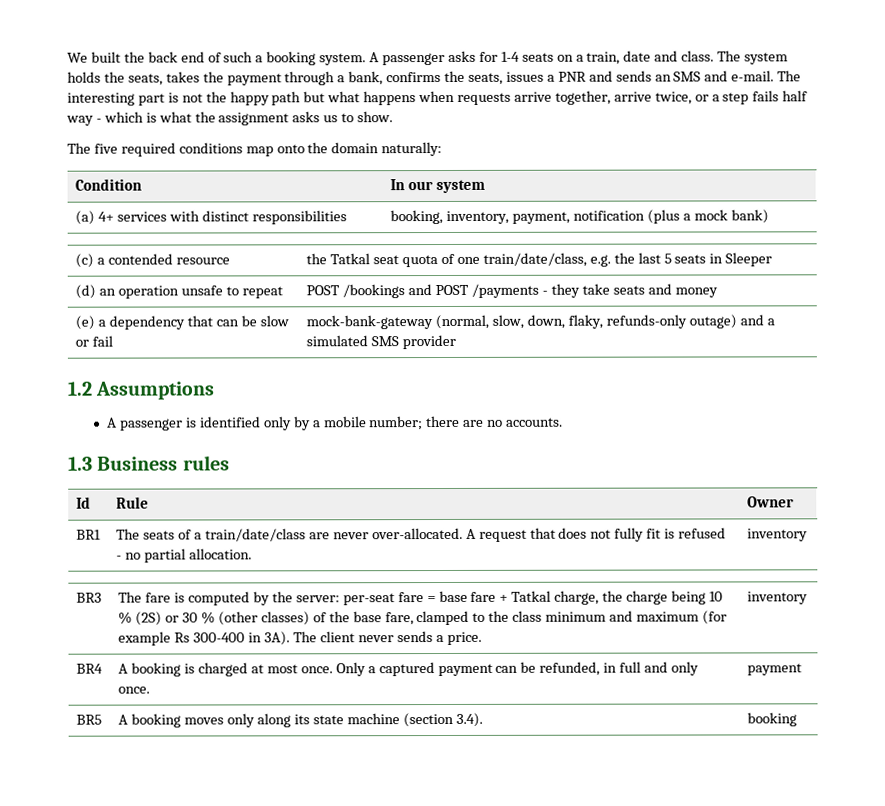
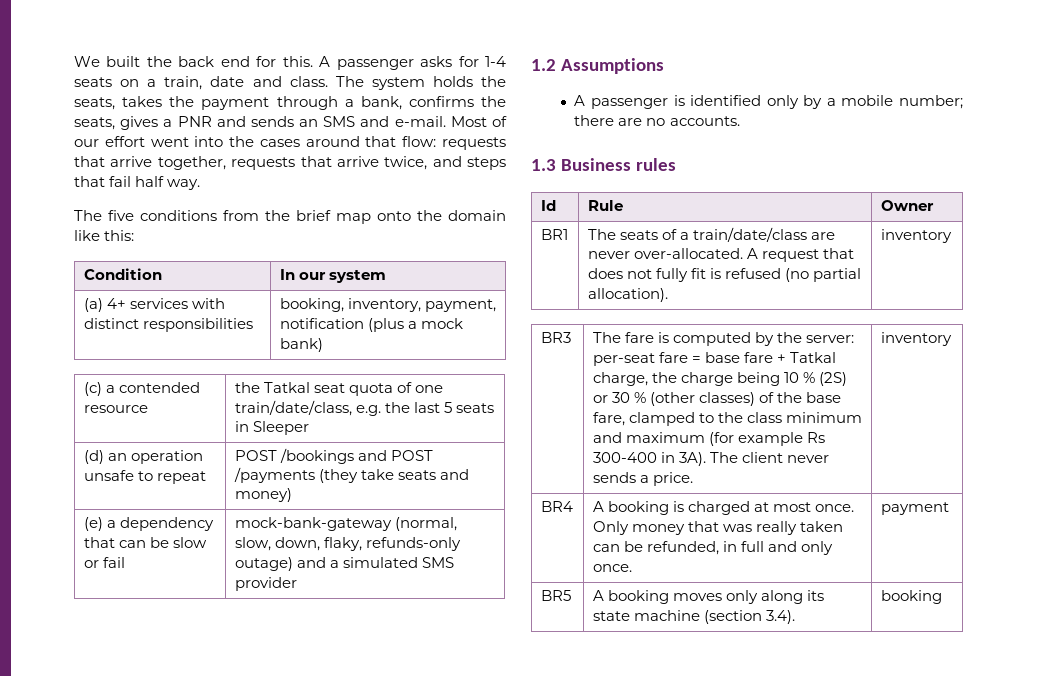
[207,51,367,66] of such a booking system. -> [256,56,313,67] for this.
[505,71,544,82] issues -> [120,116,159,130] gives
[777,70,802,82] [67,90,809,106] [66,111,394,126] [67,142,243,157] The interesting part is not the happy path but what happens when requests arrive together, arrive twice, or a step fails half way - which is what the assignment asks us to show. // The five required conditions -> [450,116,508,127] [74,136,506,150] [74,156,506,170] [74,176,201,190] [74,210,331,221] Most of our effort went into the cases around that flow: requests that arrive together, requests that arrive twice, and steps that fail half way. // The five conditions from the brief
[381,141,443,157] naturally: -> [74,230,135,241] like this:
[541,283,580,298] - they -> [318,469,358,483] (they
[674,287,718,298] money -> [234,488,292,502] money)
[116,548,253,563] - no partial allocation. -> [785,268,862,282] [587,288,668,302] (no partial allocation).
[367,662,493,677] a captured payment -> [631,521,843,535] money that was really taken

